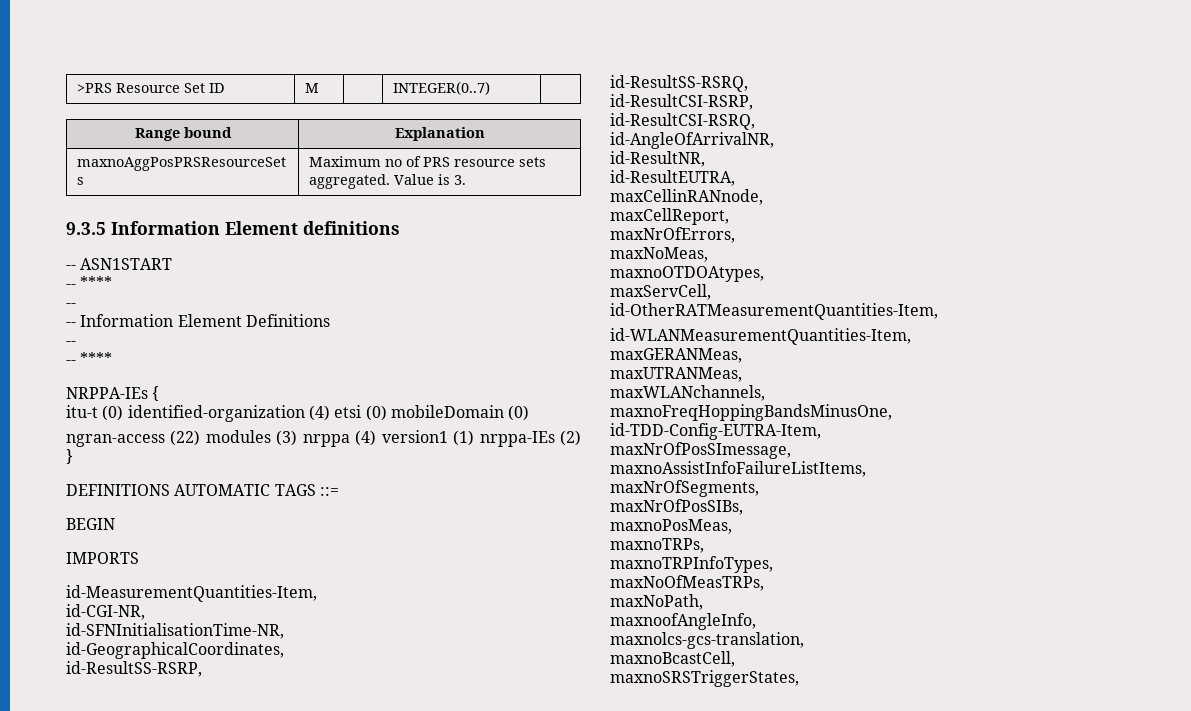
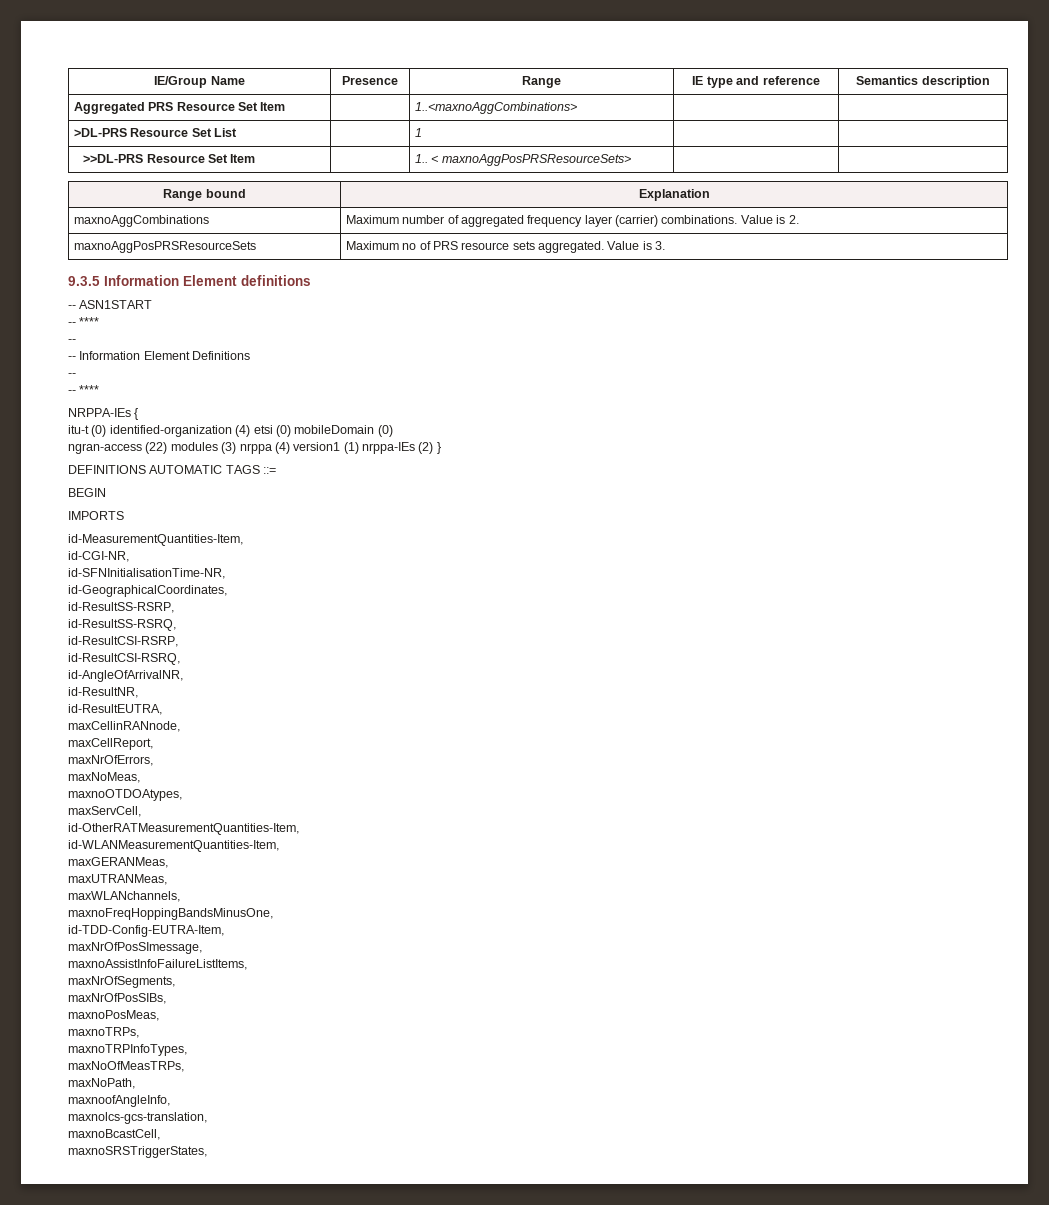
[77,83,226,93] [305,83,320,93] [393,81,491,95] [134,127,232,141] [394,127,485,141] >PRS Resource Set ID | M | | INTEGER(0..7) | // Range bound | Explanation -> [154,76,245,88] [342,76,398,85] [522,76,561,88] [692,76,820,88] [856,76,990,88] [73,102,286,114] [414,102,577,114] [73,128,237,137] [414,128,422,137] [83,154,256,163] [414,154,631,166] [163,189,246,201] [638,189,710,201] [73,215,209,227] [345,215,799,227] IE/Group Name | Presence | Range | IE type and reference | Semantics description // Aggregated PRS Resource Set Item | | 1..<maxnoAggCombinations> | | // >DL-PRS Resource Set List | | 1 | | // >>DL-PRS Resource Set Item | | 1.. < maxnoAggPosPRSResourceSets> | | // Range bound | Explanation // maxnoAggCombinations | Maximum number of aggregated frequency layer (carrier) combinations. Value is 2.

